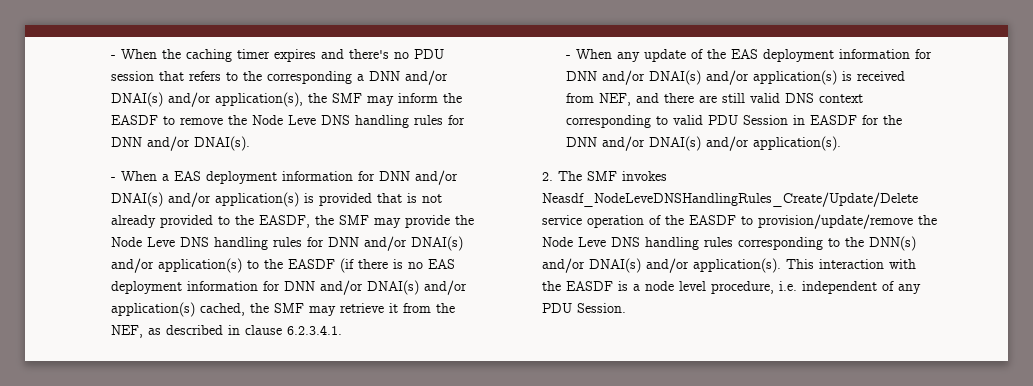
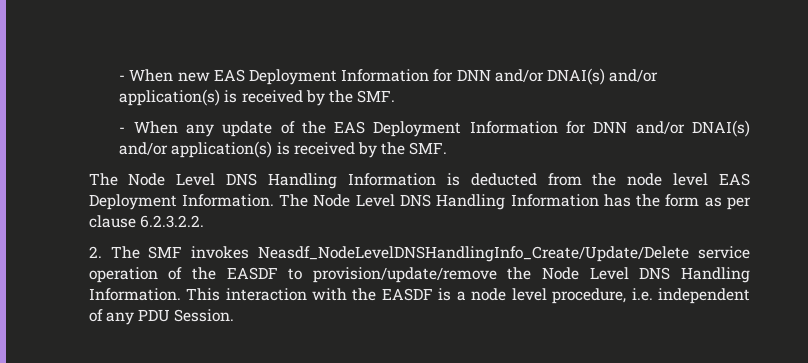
[111,49,445,62] [111,70,449,85] [111,92,463,107] [111,115,466,128] [111,136,251,151] [111,170,459,185] [111,192,443,207] [111,215,475,228] [111,236,464,251] [111,258,456,273] [111,280,468,295] [111,302,456,317] [111,325,343,338] - When the caching timer expires and there's no PDU session that refers to the corresponding a DNN and/or DNAI(s) and/or application(s), the SMF may inform the EASDF to remove the Node Leve DNS handling rules for DNN and/or DNAI(s). // - When a EAS deployment information for DNN and/or DNAI(s) and/or application(s) is provided that is not already provided to the EASDF, the SMF may provide the Node Leve DNS handling rules for DNN and/or DNAI(s) and/or application(s) to the EASDF (if there is no EAS deployment information for DNN and/or DNAI(s) and/or application(s) cached, the SMF may retrieve it from the NEF, as described in clause 6.2.3.4.1. -> [119,68,659,85] [119,89,396,106] - When new EAS Deployment Information for DNN and/or DNAI(s) and/or application(s) is received by the SMF.
[763,49,933,62] [566,70,906,85] [566,93,864,106] [566,115,903,128] [566,136,842,151] deployment information for DNN and/or DNAI(s) and/or application(s) is received from NEF, and there are still valid DNS context corresponding to valid PDU Session in EASDF for the DNN and/or DNAI(s) and/or application(s). -> [373,120,751,137] [119,141,448,158] [88,173,750,189] [88,194,751,210] [88,215,204,228] Deployment Information for DNN and/or DNAI(s) and/or application(s) is received by the SMF. // The Node Level DNS Handling Information is deducted from the node level EAS Deployment Information. The Node Level DNS Handling Information has the form as per clause 6.2.3.2.2.
[542,192,919,207] Neasdf_NodeLeveDNSHandlingRules_Create/Update/Delete -> [258,246,690,262] Neasdf_NodeLevelDNSHandlingInfo_Create/Update/Delete
[578,236,917,251] [542,258,782,273] Leve DNS handling rules corresponding to the DNN(s) and/or DNAI(s) and/or application(s). -> [589,267,751,283] [88,288,181,301] Level DNS Handling Information.

